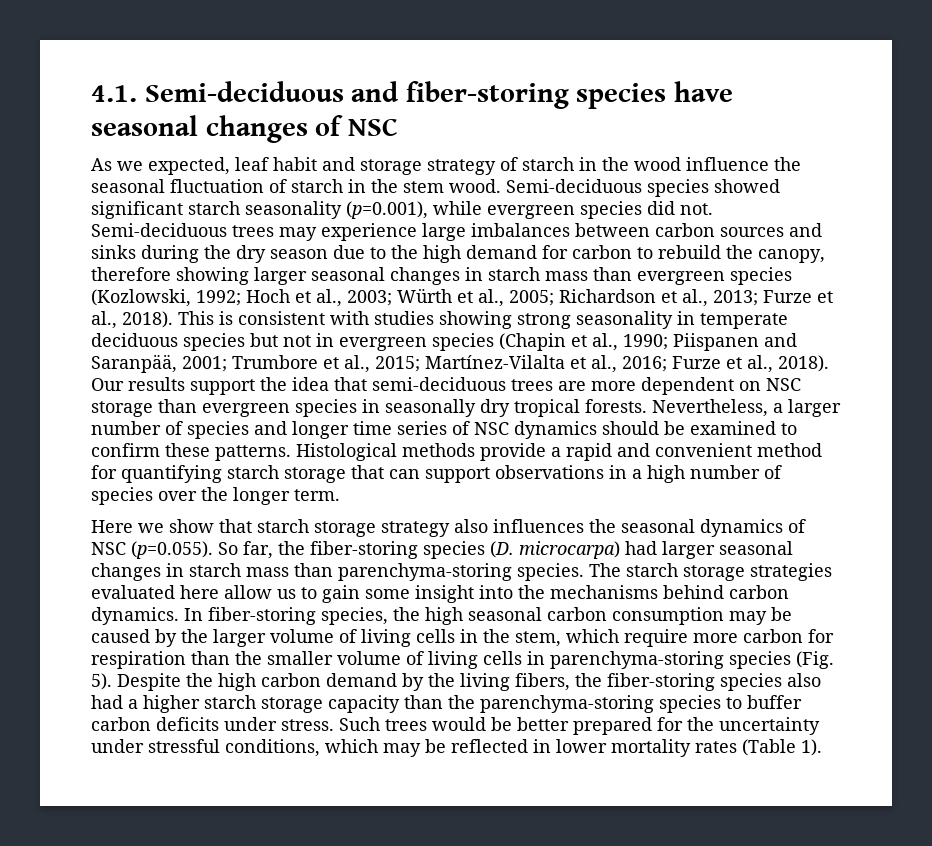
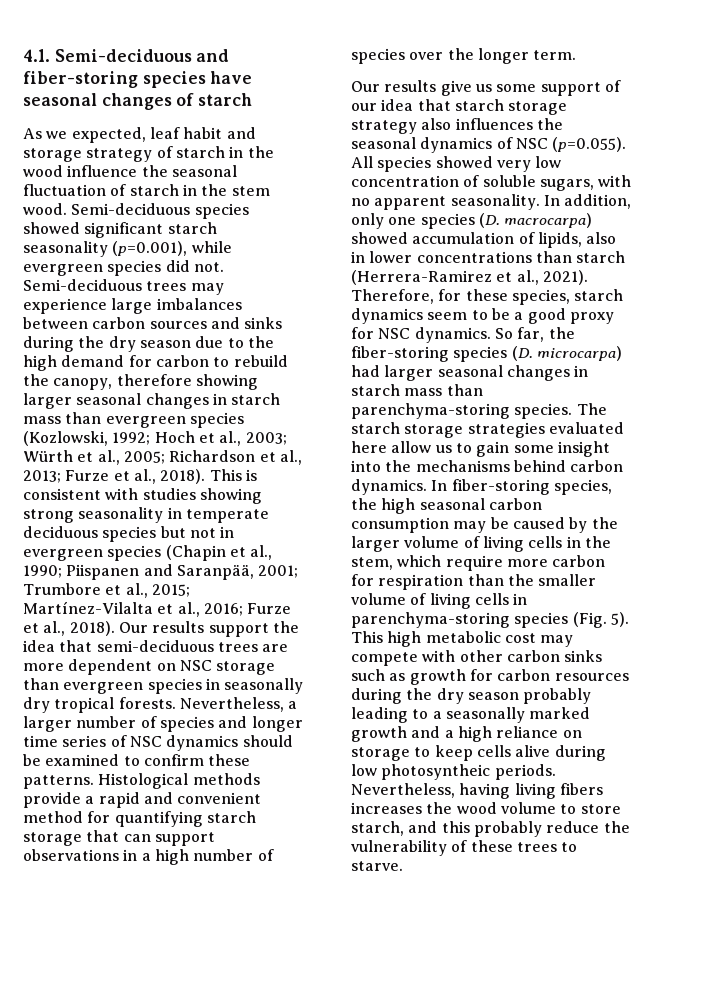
[347,118,398,136] NSC -> [198,93,253,106] starch
[91,519,214,533] Here we show -> [351,80,621,96] [351,99,414,111] Our results give us some support of our idea
(213, 550) none -> [351,156,562,172] [351,175,632,191] [351,194,632,210] [351,213,593,229] [351,232,617,248] [351,251,626,263] [351,270,588,285] [351,289,624,305] [351,308,614,324] [351,327,491,343] All species showed very low concentration of soluble sugars, with no apparent seasonality. In addition, only one species (D. macrocarpa) showed accumulation of lipids, also in lower concentrations than starch (Herrera-Ramirez et al., 2021). Therefore, for these species, starch dynamics seem to be a good proxy for NSC dynamics.
[117,673,821,691] [91,695,802,713] [91,717,820,735] [91,739,822,757] Despite the high carbon demand by the living fibers, the fiber-storing species also had a higher starch storage capacity than the parenchyma-storing species to buffer carbon deficits under stress. Such trees would be better prepared for the uncertainty under stressful conditions, which may be reflected in lower mortality rates (Table 1). -> [351,631,574,647] [351,650,603,666] [351,669,629,685] [351,688,592,704] [351,707,591,723] [351,726,582,742] [351,745,606,761] [351,764,556,780] [351,783,603,799] [351,802,621,814] [351,821,630,837] [351,840,578,856] [351,861,403,871] This high metabolic cost may compete with other carbon sinks such as growth for carbon resources during the dry season probably leading to a seasonally marked growth and a high reliance on storage to keep cells alive during low photosyntheic periods. Nevertheless, having living fibers increases the wood volume to store starch, and this probably reduce the vulnerability of these trees to starve.

